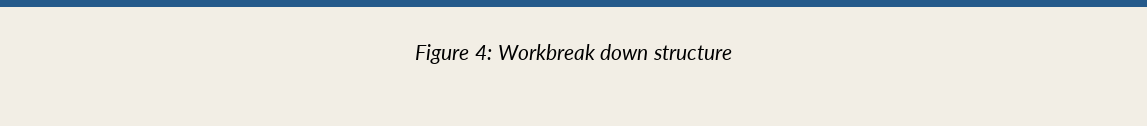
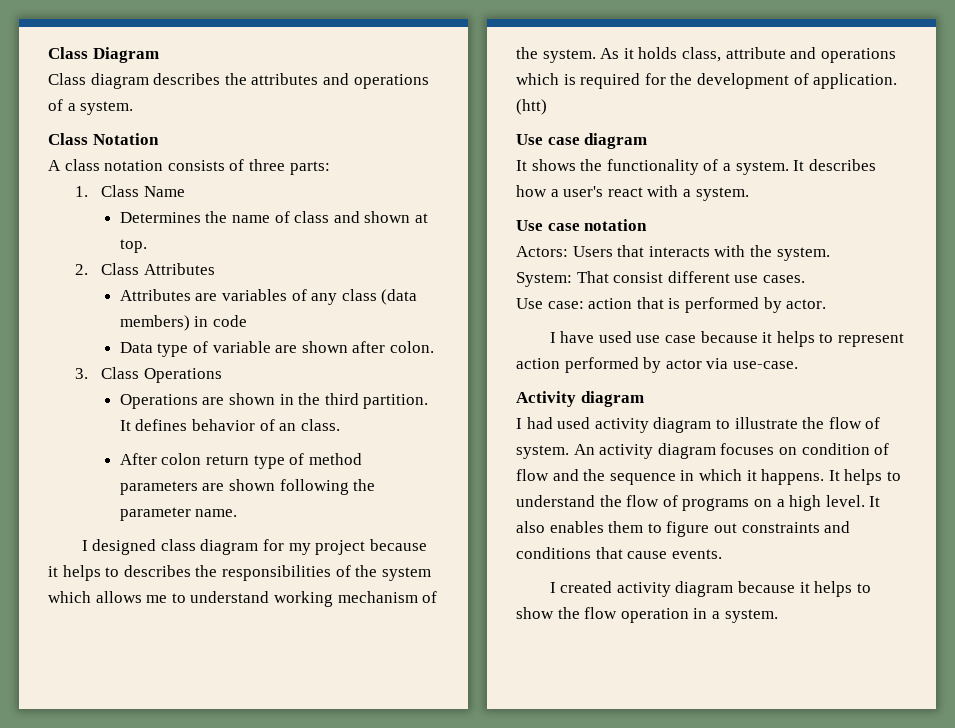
[415,44,732,64] Figure 4: Workbreak down structure -> [48,47,159,63] [48,73,429,89] [48,99,134,115] [48,133,159,145] [48,159,330,175] [74,185,185,197] [119,211,429,223] [119,239,147,253] [74,263,215,275] [119,289,418,305] [119,315,248,331] [119,341,435,357] [74,367,222,383] [119,393,429,409] [119,419,340,431] [119,453,362,469] [119,479,376,495] [119,507,238,521] [81,539,427,555] [48,565,431,581] [48,591,438,607] [516,47,896,63] [516,73,898,89] [516,99,547,115] [516,133,648,149] [516,159,876,175] [516,185,749,201] [516,219,648,231] [516,245,830,261] [516,271,805,287] [516,297,827,313] [549,331,904,347] [516,357,798,373] [516,391,644,407] [516,417,881,433] [516,443,890,459] [516,469,901,485] [516,495,881,511] [516,521,851,537] [516,547,722,559] [549,581,871,597] [516,607,778,623] Class Diagram // Class diagram describes the attributes and operations of a system. // Class Notation // A class notation consists of three parts: // 1. Class Name // Determines the name of class and shown at top. // 2. Class Attributes // Attributes are variables of any class (data members) in code // Data type of variable are shown after colon. // 3. Class Operations // Operations are shown in the third partition. It defines behavior of an class. // After colon return type of method parameters are shown following the parameter name. // I designed class diagram for my project because it helps to describes the responsibilities of the system which allows me to understand working mechanism of the system. As it holds class, attribute and operations which is required for the development of application. (htt) // Use case diagram // It shows the functionality of a system. It describes how a user's react with a system. // Use case notation // Actors: Users that interacts with the system. // System: That consist different use cases. // Use case: action that is performed by actor. // I have used use case because it helps to represent action performed by actor via use-case. // Activity diagram // I had used activity diagram to illustrate the flow of system. An activity diagram focuses on condition of flow and the sequence in which it happens. It helps to understand the flow of programs on a high level. It also enables them to figure out constraints and conditions that cause events. // I created activity diagram because it helps to show the flow operation in a system.

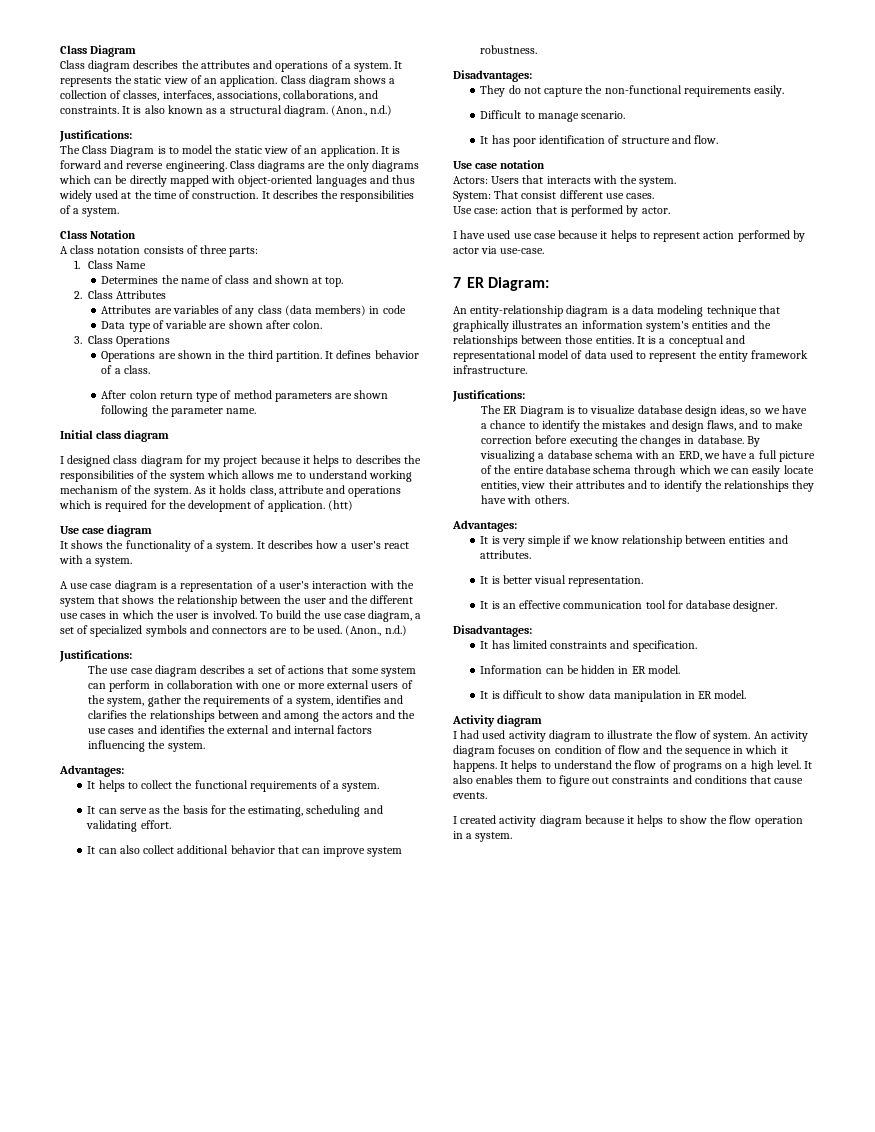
(134, 108) none -> [394,61,403,69] [60,75,396,87] [60,90,379,101] [60,105,393,117] [59,130,132,142] [60,145,401,157] [60,160,420,172] [59,175,416,187] [59,190,415,202] [60,205,120,217] It represents the static view of an application. Class diagram shows a collection of classes, interfaces, associations, collaborations, and constraints. It is also known as a structural diagram. (Anon., n.d.) // Justifications: // The Class Diagram is to model the static view of an application. It is forward and reverse engineering. Class diagrams are the only diagrams which can be directly mapped with object-oriented languages and thus widely used at the time of construction. It describes the responsibilities of a system.
[279,423,297,431] an -> [114,368,121,374] a
(238, 513) none -> [60,430,170,442] // Initial class diagram
(749, 194) none -> [60,580,414,592] [60,595,414,607] [60,610,422,622] [60,625,407,637] [59,650,132,662] [88,665,416,677] [88,680,413,692] [88,695,404,707] [88,710,416,722] [88,725,373,734] [88,740,205,752] [59,765,124,777] [87,780,380,792] [87,805,383,817] [86,820,171,832] [87,845,403,857] [480,45,538,54] [453,70,532,82] [480,85,784,97] [480,110,626,122] [480,135,718,147] // A use case diagram is a representation of a user's interaction with the system that shows the relationship between the user and the different use cases in which the user is involved. To build the use case diagram, a set of specialized symbols and connectors are to be used. (Anon., n.d.) // Justifications: // The use case diagram describes a set of actions that some system can perform in collaboration with one or more external users of the system, gather the requirements of a system, identifies and clarifies the relationships between and among the actors and the use cases and identifies the external and internal factors influencing the system. // Advantages: // It helps to collect the functional requirements of a system. // It can serve as the basis for the estimating, scheduling and validating effort. // It can also collect additional behavior that can improve system robustness. // Disadvantages: // They do not capture the non-functional requirements easily. // Difficult to manage scenario. // It has poor identification of structure and flow.
(798, 365) none -> [453,277,550,291] [453,305,780,317] [453,320,771,332] [453,335,745,347] [453,350,809,362] [453,365,527,374] [452,390,525,402] [481,405,807,417] [481,420,803,432] [481,435,760,447] [480,450,815,462] [481,465,814,477] [481,480,815,492] [481,495,569,504] [452,520,517,532] [480,535,788,547] [480,550,532,559] [480,575,644,587] [480,600,778,612] [453,625,532,637] [480,640,697,652] [480,665,680,674] [480,690,747,702] // 7 ER Diagram: // An entity-relationship diagram is a data modeling technique that graphically illustrates an information system's entities and the relationships between those entities. It is a conceptual and representational model of data used to represent the entity framework infrastructure. // Justifications: // The ER Diagram is to visualize database design ideas, so we have a chance to identify the mistakes and design flaws, and to make correction before executing the changes in database. By visualizing a database schema with an ERD, we have a full picture of the entire database schema through which we can easily locate entities, view their attributes and to identify the relationships they have with others. // Advantages: // It is very simple if we know relationship between entities and attributes. // It is better visual representation. // It is an effective communication tool for database designer. // Disadvantages: // It has limited constraints and specification. // Information can be hidden in ER model. // It is difficult to show data manipulation in ER model.

